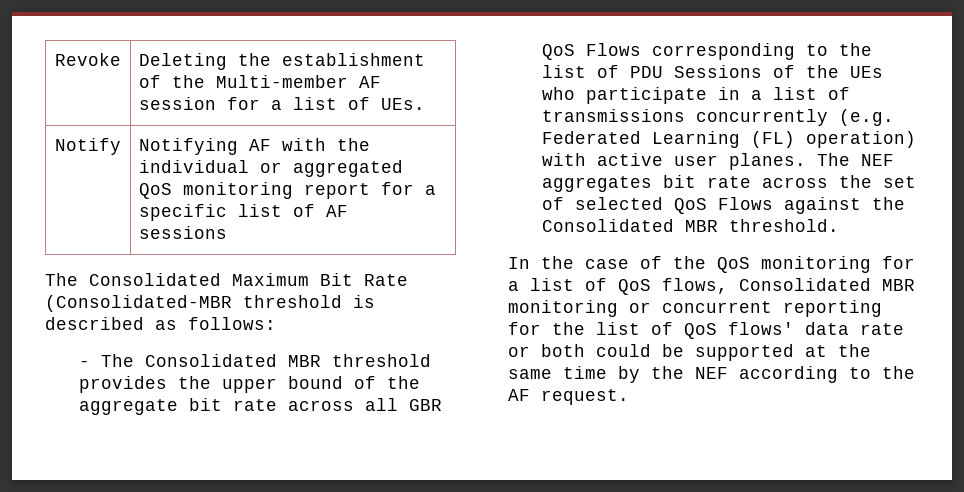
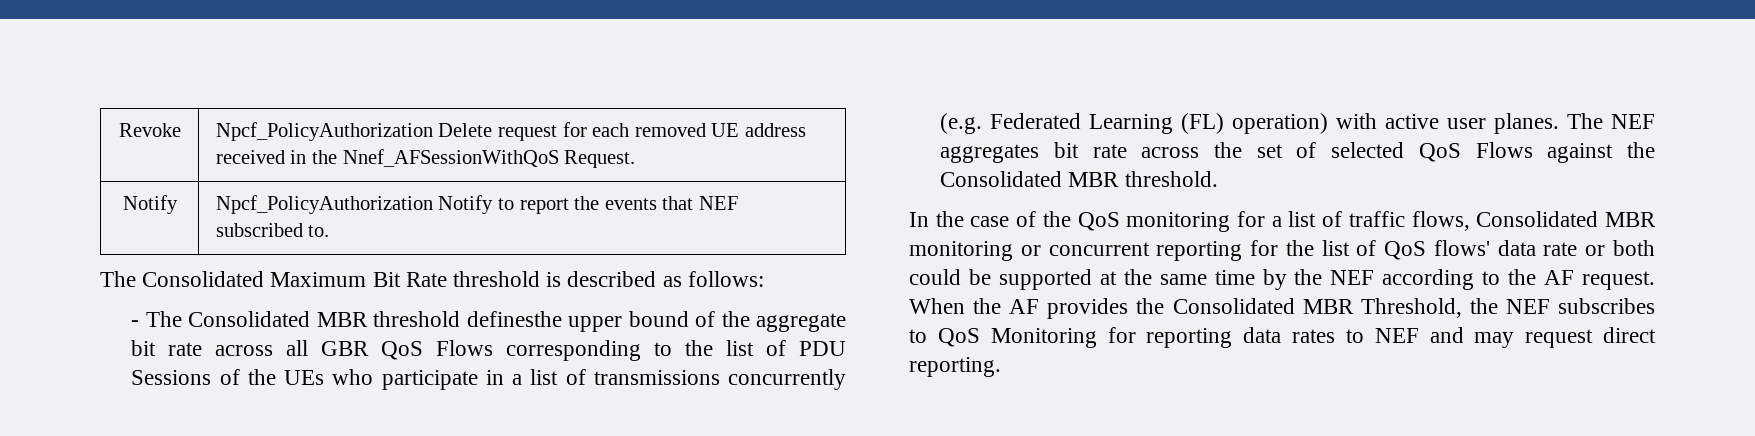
[139,53,426,70] [139,75,382,88] [139,97,426,110] [55,138,121,155] [139,138,371,155] [139,160,404,177] [139,182,437,199] [139,204,349,221] [139,226,228,239] Deleting the establishment of the Multi-member AF session for a list of UEs. // Notify | Notifying AF with the individual or aggregated QoS monitoring report for a specific list of AF sessions -> [215,122,806,141] [215,149,636,168] [122,195,178,214] [215,195,738,214] [215,223,330,237] Npcf_PolicyAuthorization Delete request for each removed UE address received in the Nnef_AFSessionWithQoS Request. // Notify | Npcf_PolicyAuthorization Notify to report the events that NEF subscribed to.
[45,295,232,312] (Consolidated-MBR -> (447, 279) none
[78,376,211,393] provides the -> [466,311,562,327] definesthe
[618,279,651,295] QoS -> [1348,211,1405,227] traffic
(629, 397) none -> [909,298,1655,319] [909,327,1656,348] [909,357,1001,377] When the AF provides the Consolidated MBR Threshold, the NEF subscribes to QoS Monitoring for reporting data rates to NEF and may request direct reporting.

